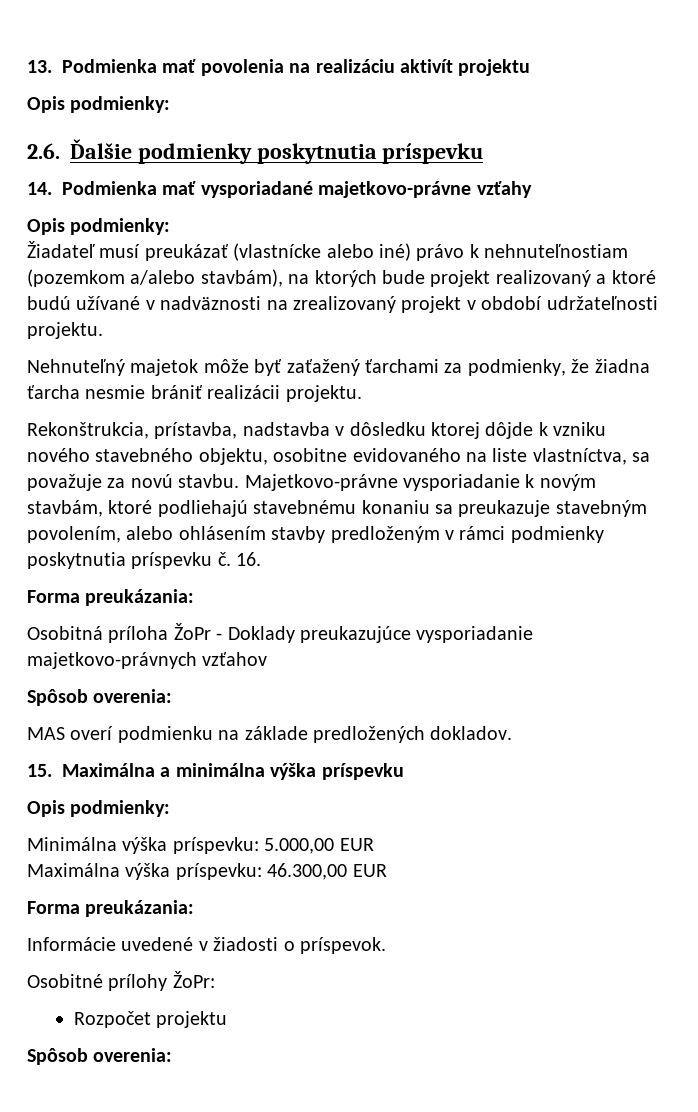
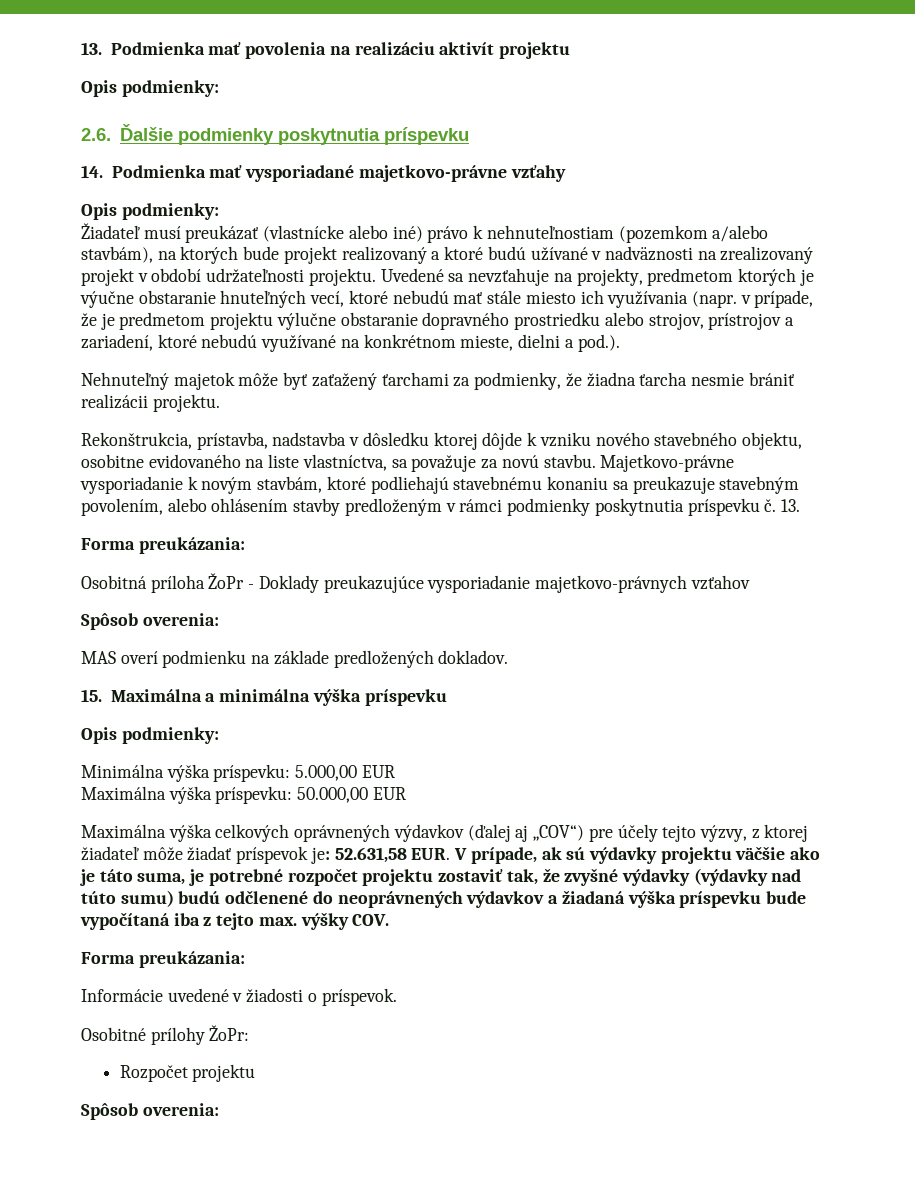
(103, 330) none -> [380,268,814,286] [80,290,814,308] [81,312,794,330] [81,334,620,352] Uvedené sa nevzťahuje na projekty, predmetom ktorých je výučne obstaranie hnuteľných vecí, ktoré nebudú mať stále miesto ich využívania (napr. v prípade, že je predmetom projektu výlučne obstaranie dopravného prostriedku alebo strojov, prístrojov a zariadení, ktoré nebudú využívané na konkrétnom mieste, dielni a pod.).
[236,552,262,566] 16. -> [780,499,800,512] 13.
[267,863,387,880] 46.300,00 EUR -> [297,787,406,803] [81,824,809,842] [81,846,821,864] [80,868,802,886] [81,890,806,908] [80,912,390,930] 50.000,00 EUR // Maximálna výška celkových oprávnených výdavkov (ďalej aj „COV“) pre účely tejto výzvy, z ktorej žiadateľ môže žiadať príspevok je: 52.631,58 EUR. V prípade, ak sú výdavky projektu väčšie ako je táto suma, je potrebné rozpočet projektu zostaviť tak, že zvyšné výdavky (výdavky nad túto sumu) budú odčlenené do neoprávnených výdavkov a žiadaná výška príspevku bude vypočítaná iba z tejto max. výšky COV.

